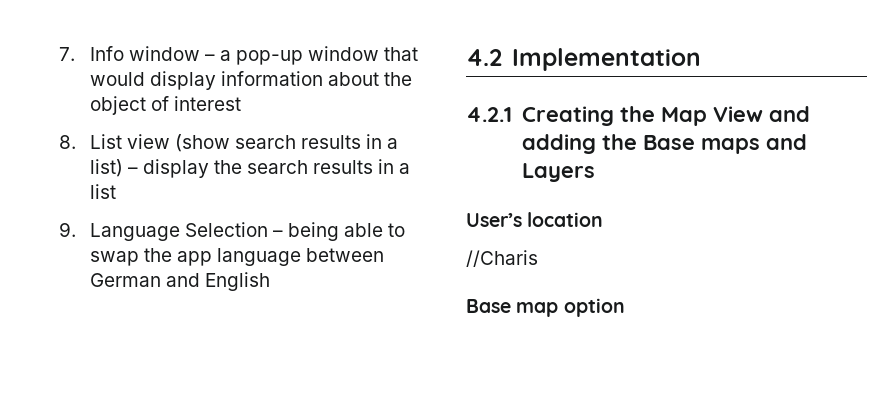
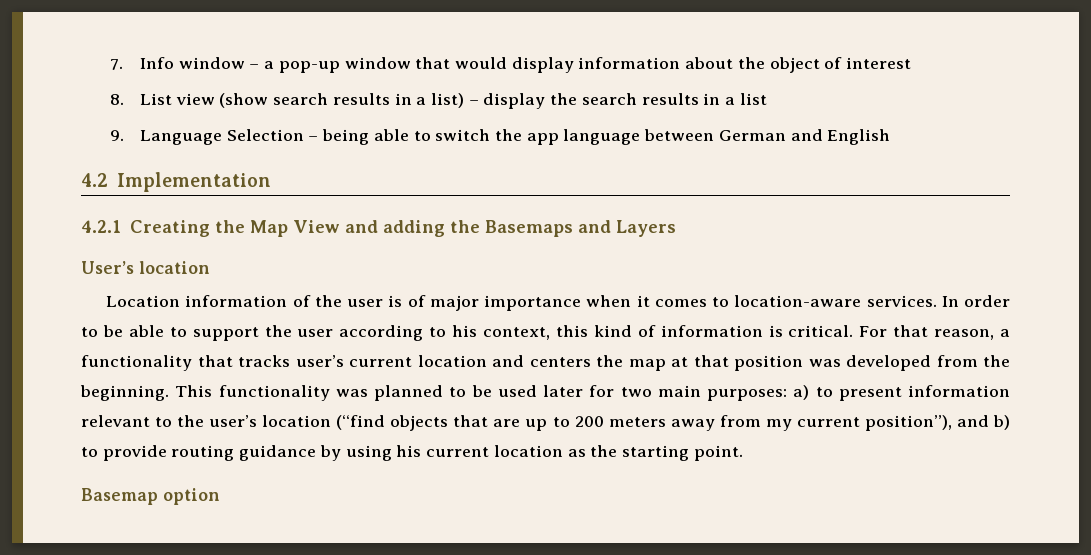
[89,251,139,266] swap -> [435,129,491,141] switch
[642,135,760,154] Base maps -> [484,220,573,237] Basemaps
[466,250,538,267] [466,299,559,317] //Charis // Base map -> [106,295,1011,311] [81,325,1010,341] [81,355,1010,371] [80,385,1010,401] [81,415,1011,431] [81,445,743,461] [81,488,158,505] Location information of the user is of major importance when it comes to location-aware services. In order to be able to support the user according to his context, this kind of information is critical. For that reason, a functionality that tracks user’s current location and centers the map at that position was developed from the beginning. This functionality was planned to be used later for two main purposes: a) to present information relevant to the user’s location (“find objects that are up to 200 meters away from my current position”), and b) to provide routing guidance by using his current location as the starting point. // Basemap

